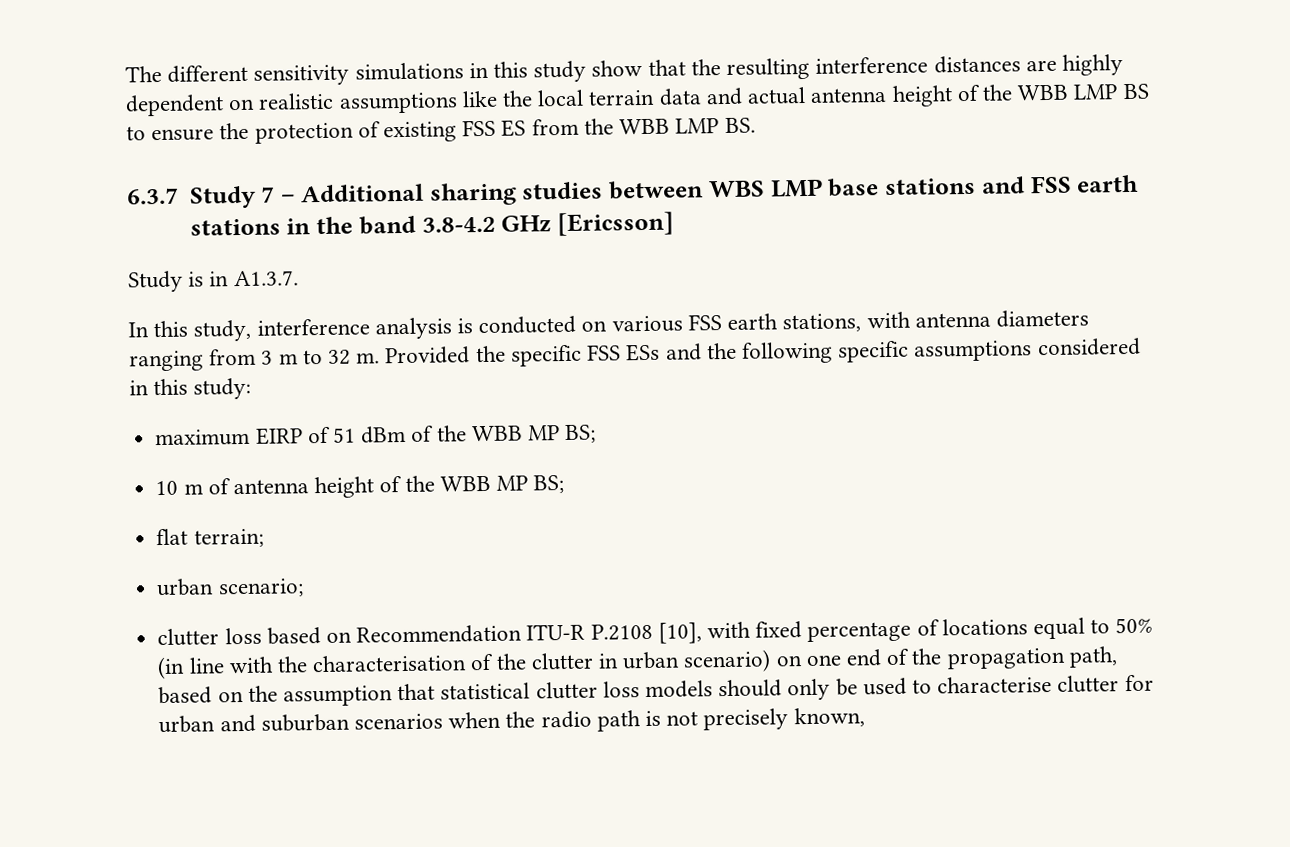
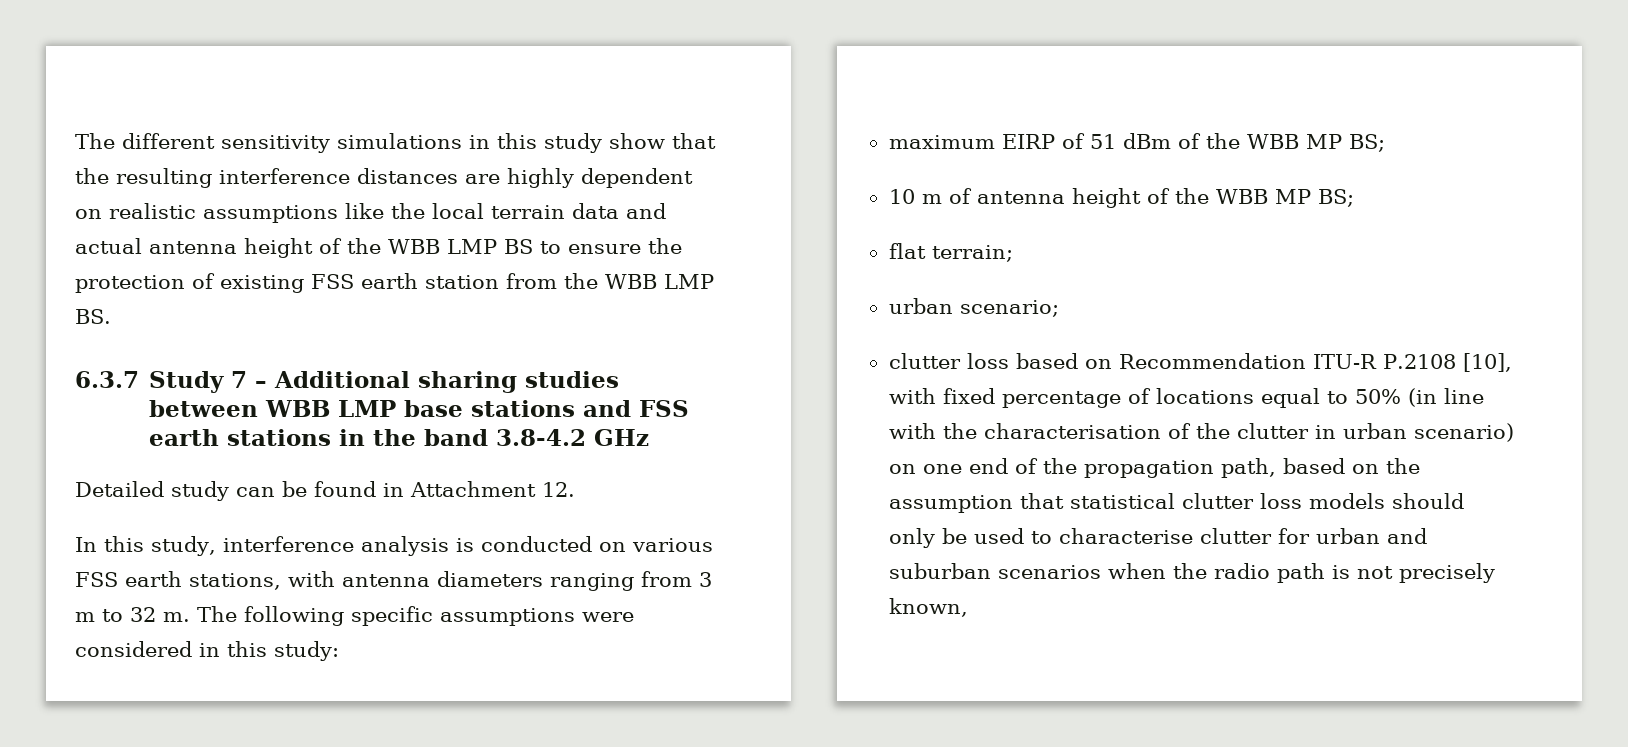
[501,119,527,137] ES -> [361,273,499,289] earth station
[708,180,765,198] WBS -> [265,400,331,417] WBB
[557,211,674,237] [128,270,299,293] [Ericsson] // Study is in A1.3.7. -> [75,481,575,501] // Detailed study can be found in Attachment 12.
[385,342,737,367] Provided the specific FSS ESs and the -> [197,606,237,622] The
(1033, 351) none -> [582,612,634,622] were

